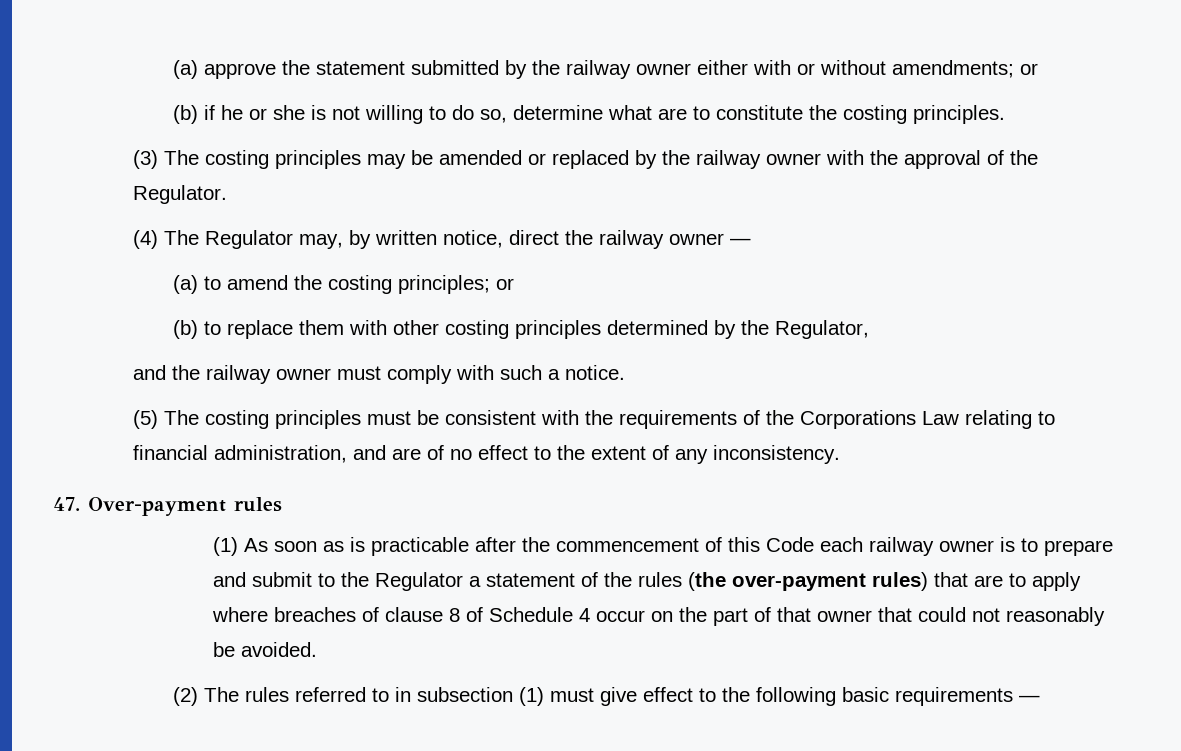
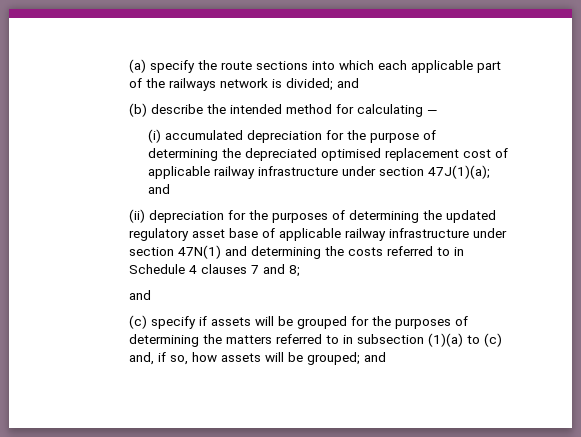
[172,60,1038,79] [172,105,1005,124] [132,150,1038,169] [132,185,227,204] [132,230,751,249] [172,275,514,294] [172,320,869,339] [132,365,625,384] [132,410,1055,429] [132,445,840,464] [53,497,282,516] [212,537,1113,556] [212,572,1081,591] [211,607,1105,626] [212,642,317,657] [172,687,1040,706] (a) approve the statement submitted by the railway owner either with or without amendments; or // (b) if he or she is not willing to do so, determine what are to constitute the costing principles. // (3) The costing principles may be amended or replaced by the railway owner with the approval of the Regulator. // (4) The Regulator may, by written notice, direct the railway owner — // (a) to amend the costing principles; or // (b) to replace them with other costing principles determined by the Regulator, // and the railway owner must comply with such a notice. // (5) The costing principles must be consistent with the requirements of the Corporations Law relating to financial administration, and are of no effect to the extent of any inconsistency. // 47. Over-payment rules // (1) As soon as is practicable after the commencement of this Code each railway owner is to prepare and submit to the Regulator a statement of the rules (the over-payment rules) that are to apply where breaches of clause 8 of Schedule 4 occur on the part of that owner that could not reasonably be avoided. // (2) The rules referred to in subsection (1) must give effect to the following basic requirements — -> [128,59,501,73] [128,78,359,91] [128,103,438,117] [147,129,436,143] [147,148,508,161] [147,165,490,179] [147,184,170,194] [128,209,496,223] [128,228,507,241] [128,245,464,259] [128,264,300,277] [128,290,151,300] [128,315,468,329] [128,333,502,347] [128,352,386,365] (a) specify the route sections into which each applicable part of the railways network is divided; and // (b) describe the intended method for calculating — // (i) accumulated depreciation for the purpose of determining the depreciated optimised replacement cost of applicable railway infrastructure under section 47J(1)(a); and // (ii) depreciation for the purposes of determining the updated regulatory asset base of applicable railway infrastructure under section 47N(1) and determining the costs referred to in Schedule 4 clauses 7 and 8; // and // (c) specify if assets will be grouped for the purposes of determining the matters referred to in subsection (1)(a) to (c) and, if so, how assets will be grouped; and

